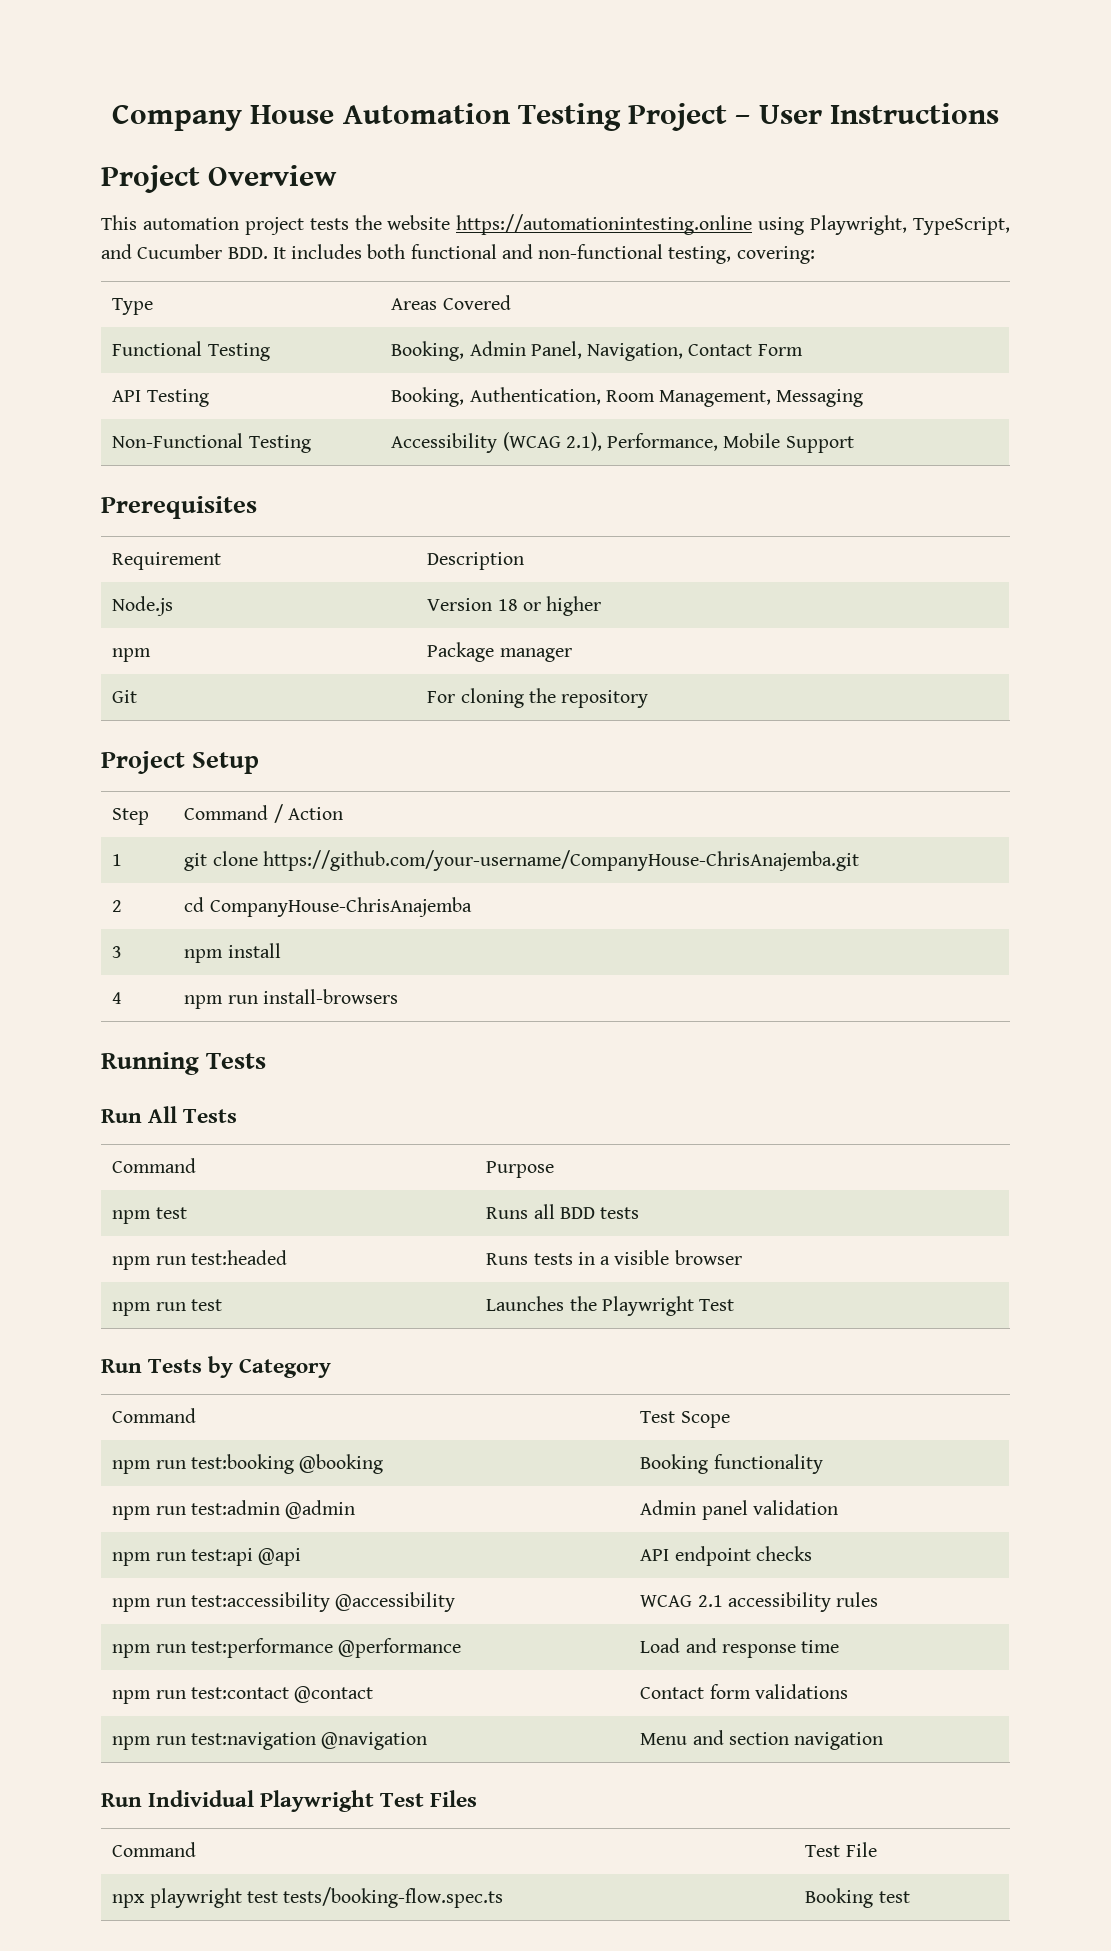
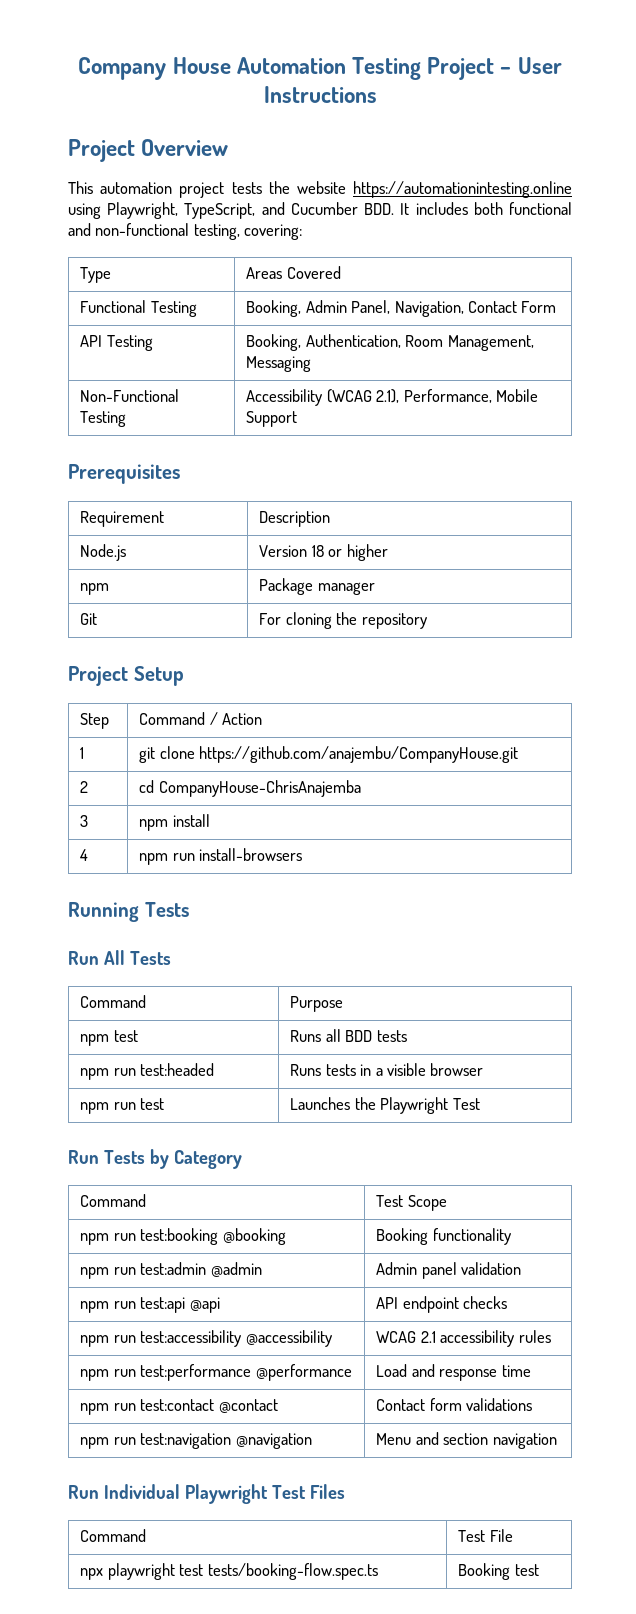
[262,850,859,871] https://github.com/your-username/CompanyHouse-ChrisAnajemba.git -> [199,746,519,763] https://github.com/anajembu/CompanyHouse.git

